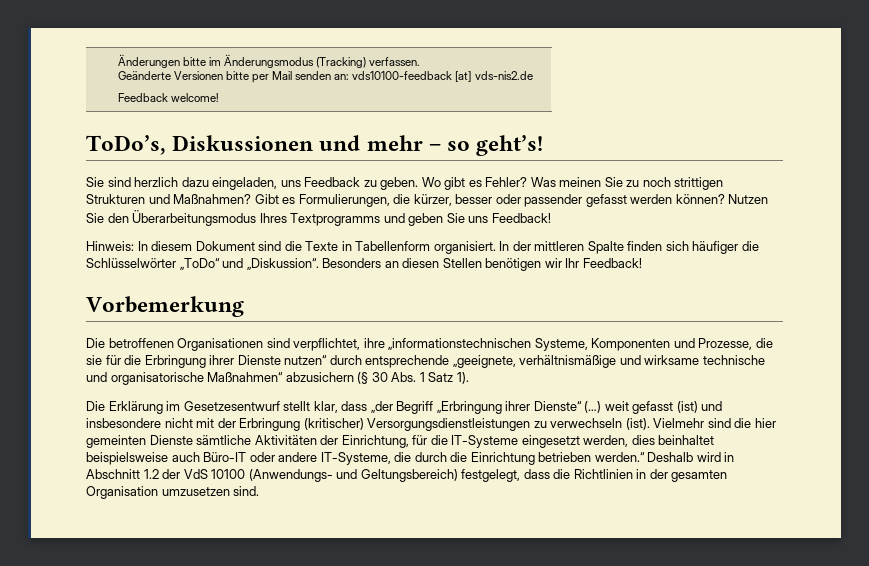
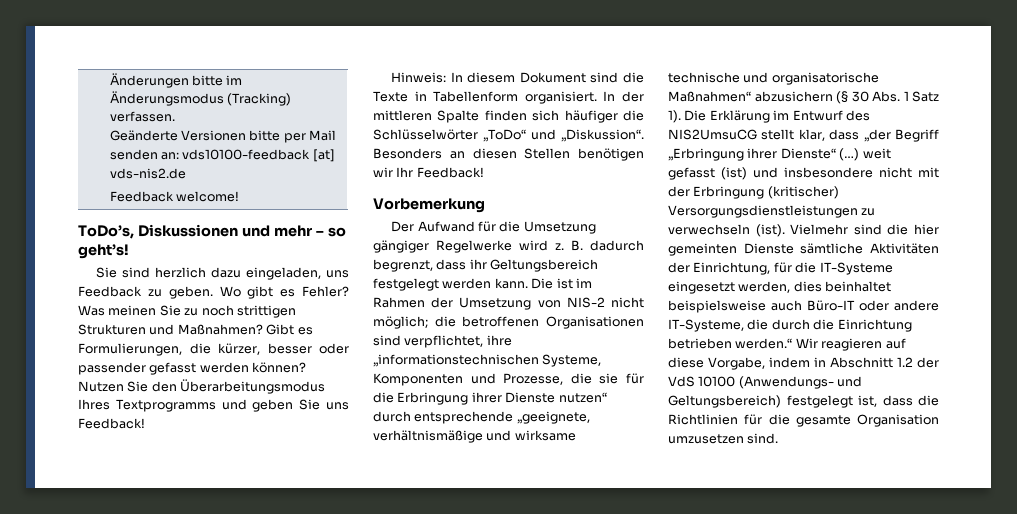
[86,338,105,348] Die -> [391,221,596,234] [373,240,644,253] [373,259,599,272] [373,278,592,291] [373,297,644,310] [373,316,456,329] Der Aufwand für die Umsetzung gängiger Regelwerke wird z. B. dadurch begrenzt, dass ihr Geltungsbereich festgelegt werden kann. Die ist im Rahmen der Umsetzung von NIS-2 nicht möglich; die
(469, 378) // -> (681, 116) none
[183,401,280,411] Gesetzesentwurf -> [792,110,870,121] [668,129,757,140] Entwurf des NIS2UmsuCG
[647,452,721,462] Deshalb wird -> [795,338,906,351] [668,357,810,370] Wir reagieren auf diese Vorgabe, indem
[461,469,521,482] festgelegt, -> [786,395,877,408] festgelegt ist,
[636,469,728,482] in der gesamten -> [744,414,851,427] für die gesamte

